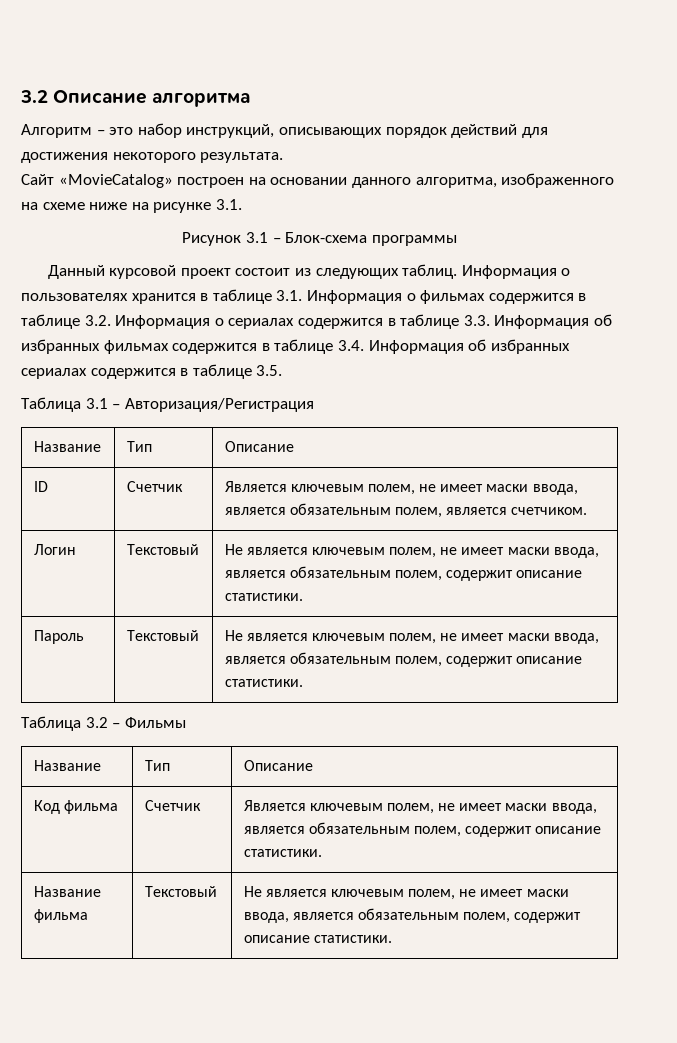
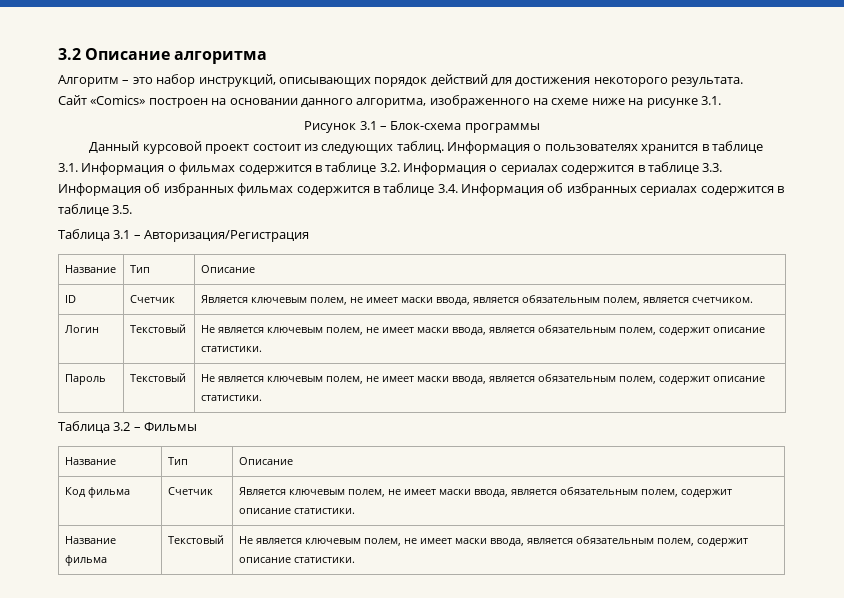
[58,174,173,188] «MovieCatalog» -> [90,95,146,105] «Comics»

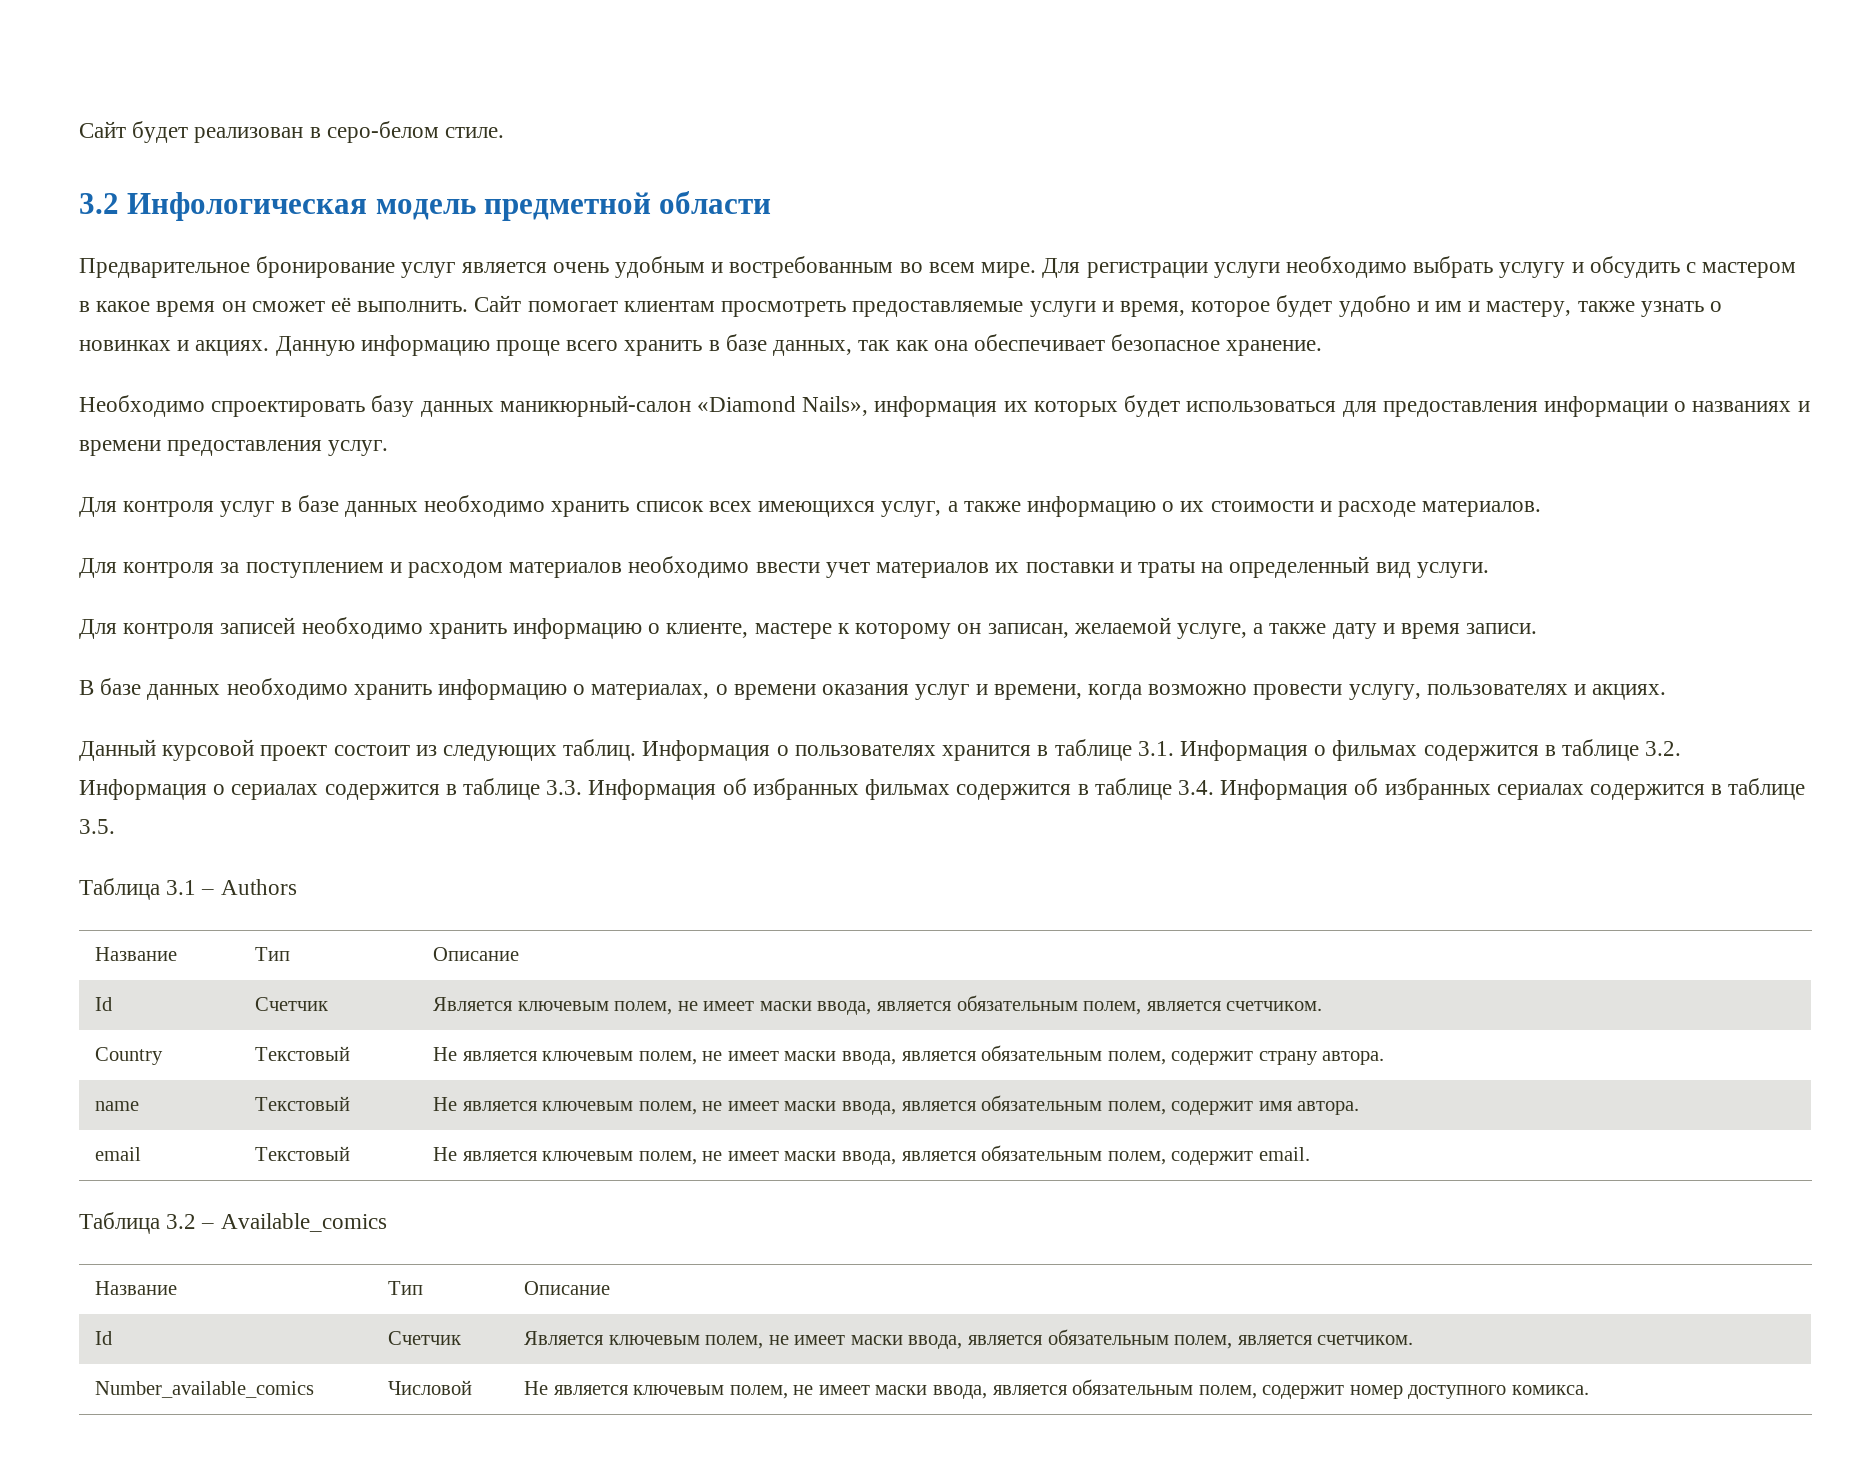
[58,48,268,64] [58,74,744,87] [58,95,721,108] [304,121,540,133] 3.2 Описание алгоритма // Алгоритм – это набор инструкций, описывающих порядок действий для достижения некоторого результата. // Сайт «Comics» построен на основании данного алгоритма, изображенного на схеме ниже на рисунке 3.1. // Рисунок 3.1 – Блок-схема программы -> [79,121,505,143] [79,191,772,221] [79,256,1797,278] [79,295,1723,317] [79,334,1323,356] [79,395,1810,417] [79,440,389,456] [79,495,1542,517] [79,556,1489,578] [79,617,1538,639] [79,678,1667,700] Сайт будет реализован в серо-белом стиле. // 3.2 Инфологическая модель предметной области // Предварительное бронирование услуг является очень удобным и востребованным во всем мире. Для регистрации услуги необходимо выбрать услугу и обсудить с мастером в какое время он сможет её выполнить. Сайт помогает клиентам просмотреть предоставляемые услуги и время, которое будет удобно и им и мастеру, также узнать о новинках и акциях. Данную информацию проще всего хранить в базе данных, так как она обеспечивает безопасное хранение. // Необходимо спроектировать базу данных маникюрный-салон «Diamond Nails», информация их которых будет использоваться для предоставления информации о названиях и времени предоставления услуг. // Для контроля услуг в базе данных необходимо хранить список всех имеющихся услуг, а также информацию о их стоимости и расходе материалов. // Для контроля за поступлением и расходом материалов необходимо ввести учет материалов их поставки и траты на определенный вид услуги. // Для контроля записей необходимо хранить информацию о клиенте, мастере к которому он записан, желаемой услуге, а также дату и время записи. // В базе данных необходимо хранить информацию о материалах, о времени оказания услуг и времени, когда возможно провести услугу, пользователях и акциях.
[144,230,310,242] [64,265,116,273] [129,265,150,273] [200,265,255,273] [64,295,76,303] Авторизация/Регистрация // Название | Тип | Описание // ID -> [220,879,297,895] [95,947,178,961] [255,947,291,961] [433,947,520,961] [95,997,113,1011] Authors // Название | Тип | Описание // Id
[64,325,99,334] Логин -> [95,1047,164,1065] Country
[712,327,765,333] [200,346,262,352] [64,374,106,385] описание статистики. // Пароль -> [1258,1051,1385,1065] [95,1101,140,1111] страну автора. // name
[712,376,765,382] [200,395,262,401] [58,421,198,433] [64,457,116,465] [167,457,188,465] [238,457,293,465] [64,487,130,498] [167,487,213,495] [238,487,732,498] [238,508,355,514] [64,536,116,544] [64,555,107,566] описание статистики. // Таблица 3.2 – Фильмы // Название | Тип | Описание // Код фильма | Счетчик | Является ключевым полем, не имеет маски ввода, является обязательным полем, содержит описание статистики. // Название фильма -> [1258,1101,1360,1115] [95,1147,142,1161] имя автора. // email
[238,557,355,563] описание статистики. -> [1258,1147,1310,1161] [79,1212,387,1234] [95,1281,178,1295] [388,1281,424,1295] [524,1281,611,1295] [95,1331,113,1345] [388,1331,462,1345] [524,1329,1414,1349] [95,1381,315,1398] [388,1380,473,1395] [524,1379,1589,1399] email. // Таблица 3.2 – Available_comics // Название | Тип | Описание // Id | Счетчик | Является ключевым полем, не имеет маски ввода, является обязательным полем, является счетчиком. // Number_available_comics | Числовой | Не является ключевым полем, не имеет маски ввода, является обязательным полем, содержит номер доступного комикса.

